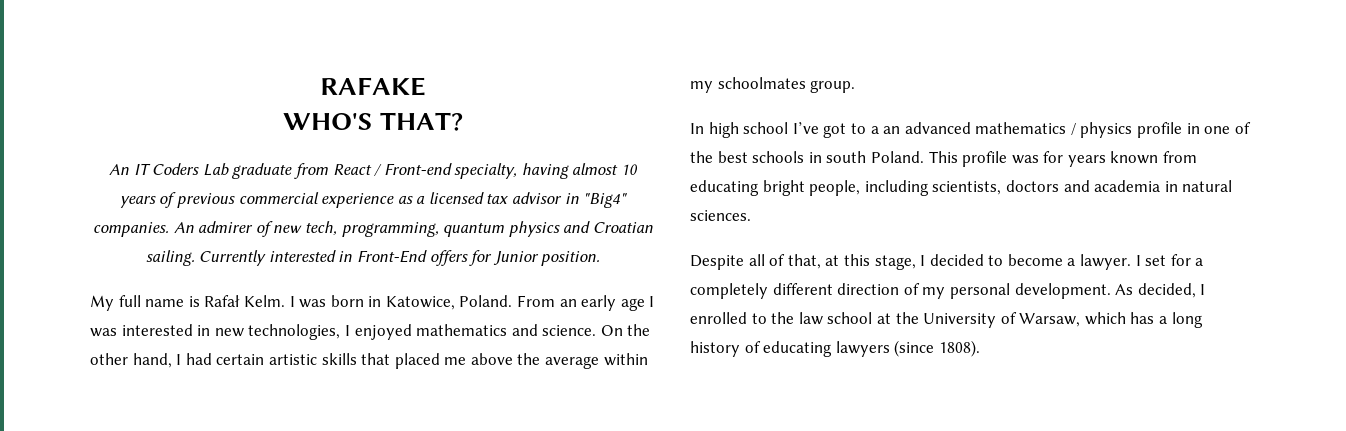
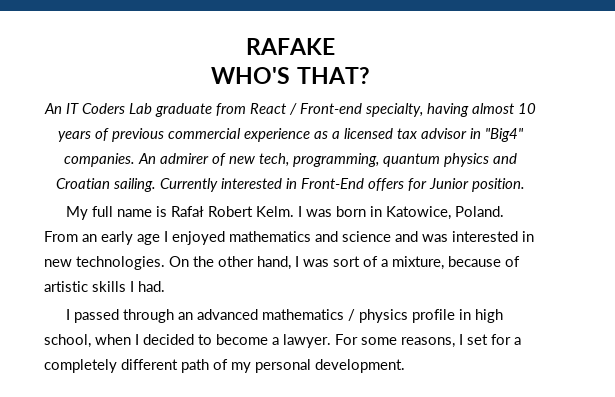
(241, 301) none -> [207,206,253,217] Robert
[90,324,597,340] was interested in new technologies, I enjoyed mathematics and science. -> [172,231,534,245] [44,256,165,270] enjoyed mathematics and science and was interested in new technologies.
[185,353,648,369] [690,77,856,93] [690,122,879,138] had certain artistic skills that placed me above the average within my schoolmates group. // In high school I’ve got to a -> [303,256,520,270] [44,281,165,292] [65,309,174,323] was sort of a mixture, because of artistic skills I had. // I passed through
[1204,122,1251,134] [690,151,1198,167] [690,180,1233,196] [690,210,751,221] [690,254,916,270] one of the best schools in south Poland. This profile was for years known from educating bright people, including scientists, doctors and academia in natural sciences. // Despite all of that, at this stage, -> [474,309,503,323] [44,334,131,348] high school, when
(1132, 262) none -> [335,334,455,348] For some reasons,
[837,283,900,295] direction -> [181,359,209,373] path
[1115,283,1206,298] [690,312,1203,328] [690,340,980,357] As decided, I enrolled to the law school at the University of Warsaw, which has a long history of educating lawyers (since 1808). -> (405, 366) none

